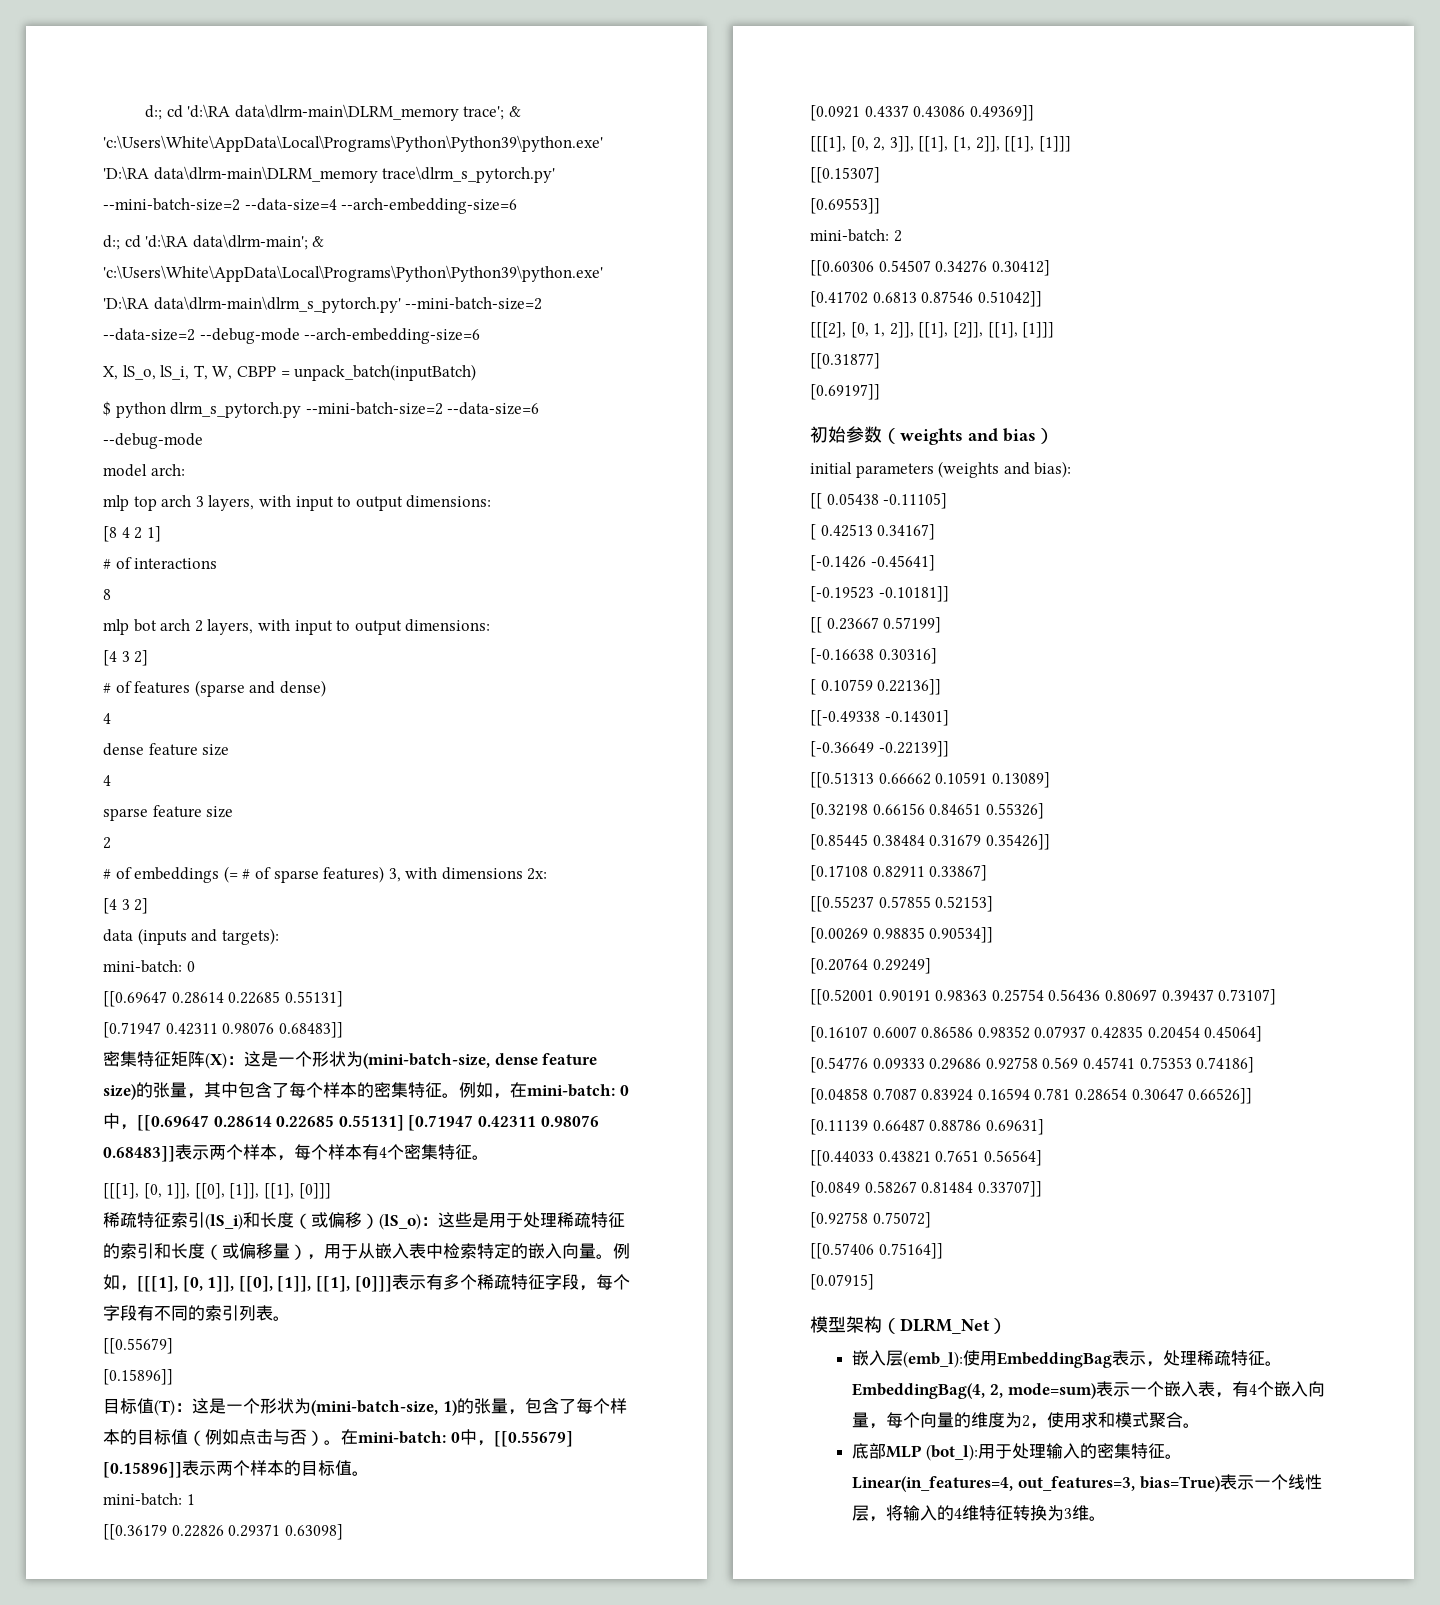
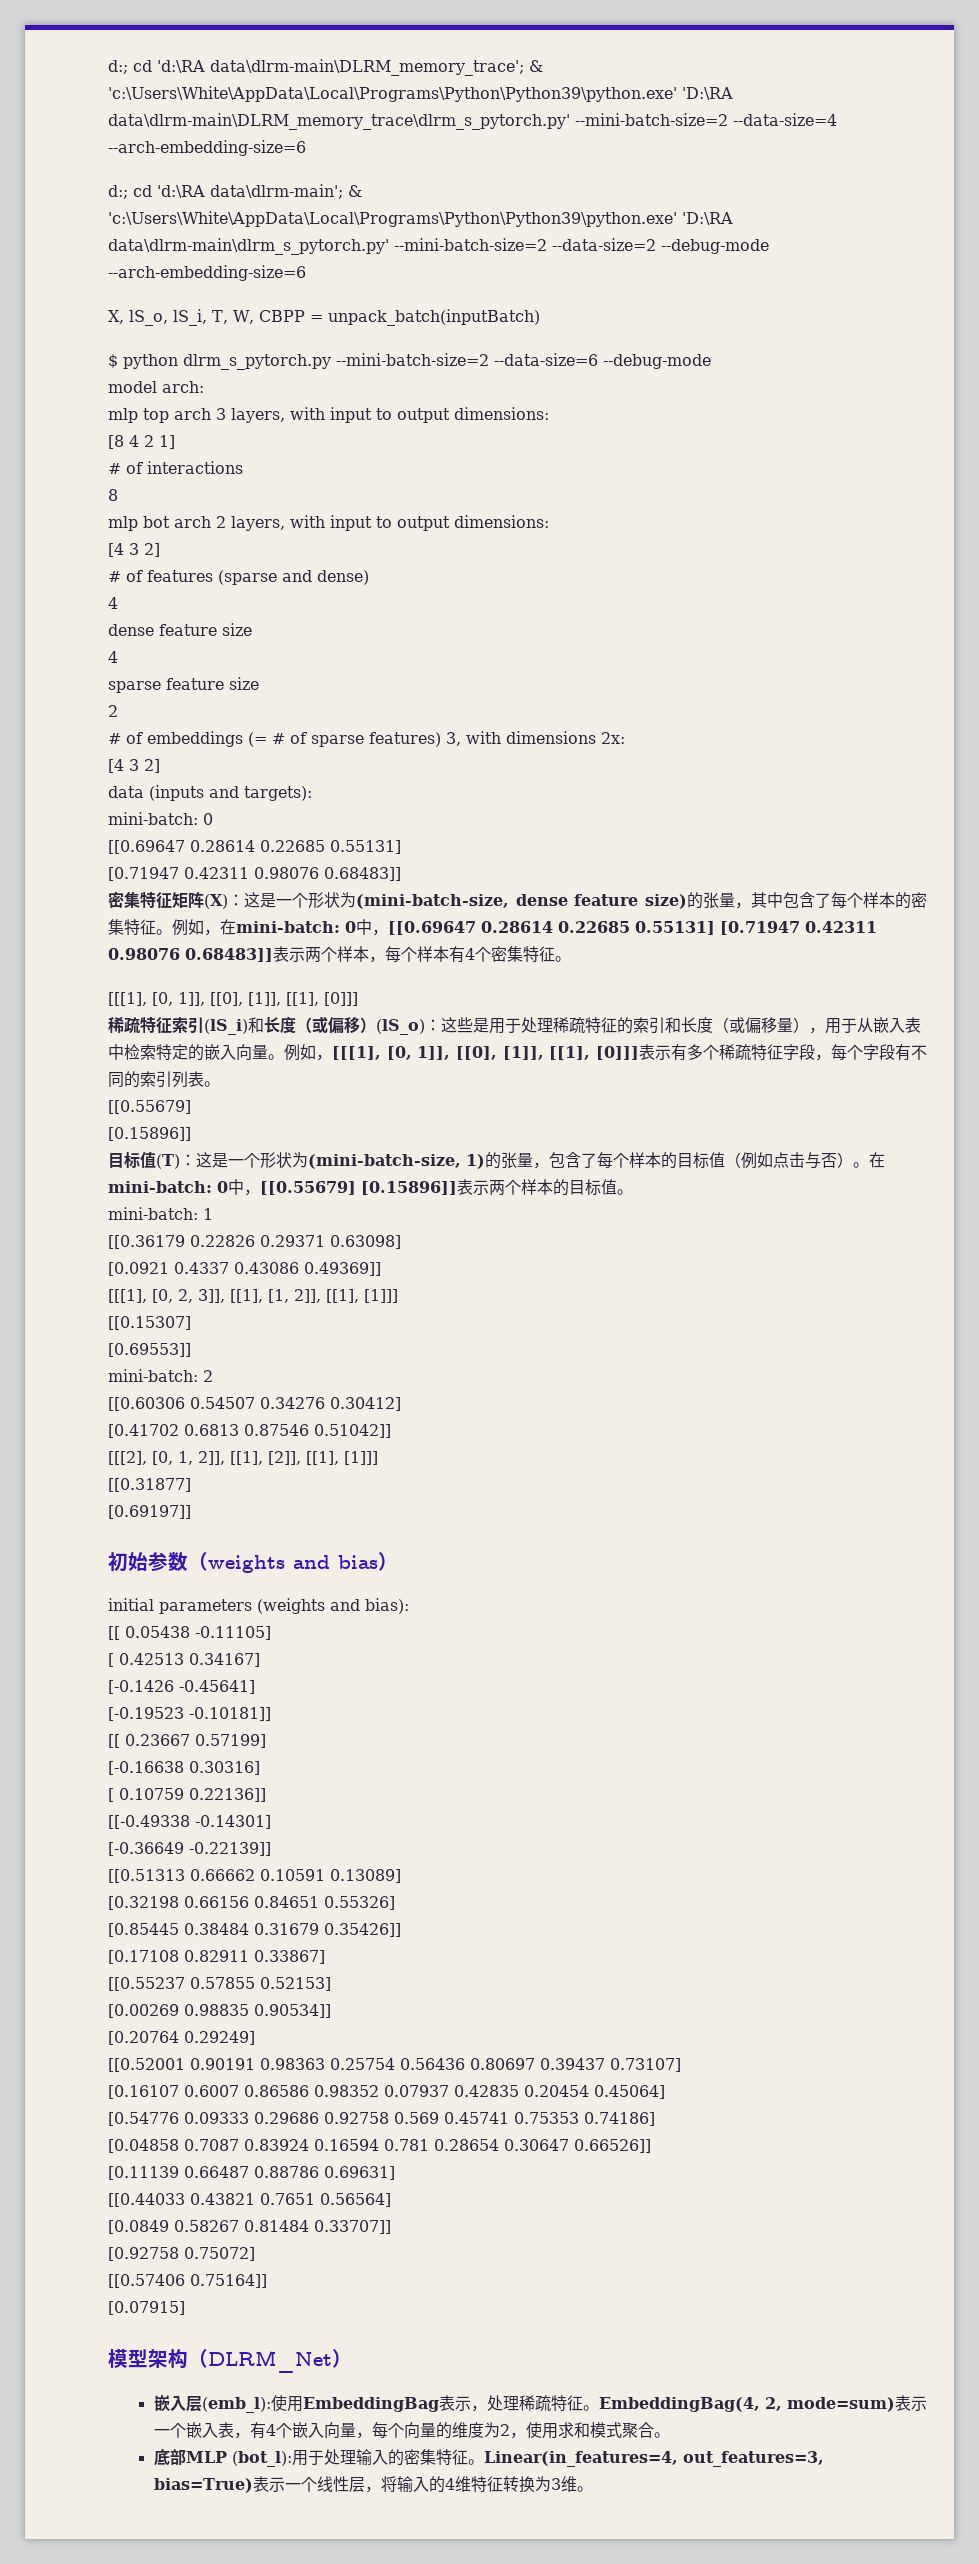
[145,104,521,121] [103,135,603,152] [103,166,556,183] d:; cd 'd:\RA data\dlrm-main\DLRM_memory trace'; & 'c:\Users\White\AppData\Local\Programs\Python\Python39\python.exe' 'D:\RA data\dlrm-main\DLRM_memory trace\dlrm_s_pytorch.py' -> [108,59,543,76] [108,86,733,102] [108,113,570,130] d:; cd 'd:\RA data\dlrm-main\DLRM_memory_trace'; & 'c:\Users\White\AppData\Local\Programs\Python\Python39\python.exe' 'D:\RA data\dlrm-main\DLRM_memory_trace\dlrm_s_pytorch.py'

